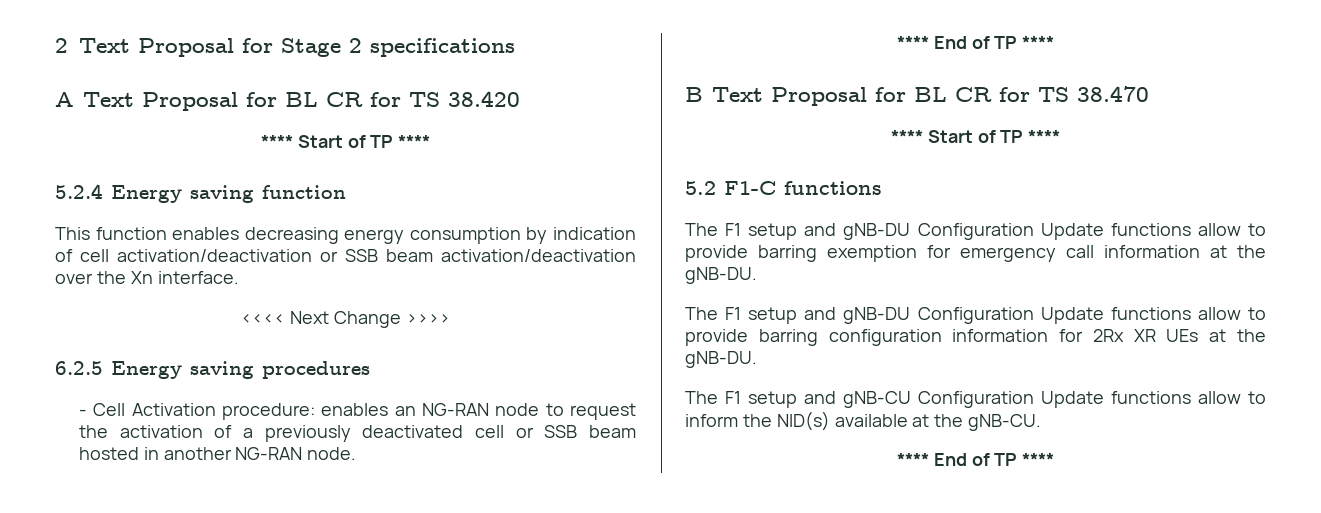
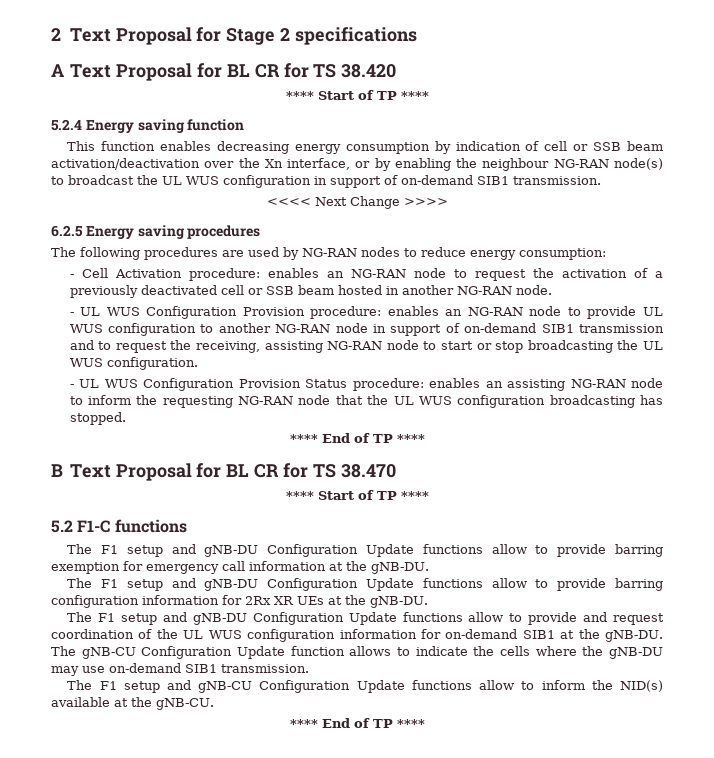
[116,249,312,262] activation/deactivation -> (568, 146) none
[157,271,239,284] interface. -> [287,158,663,171] [51,175,601,188] interface, or by enabling the neighbour NG-RAN node(s) to broadcast the UL WUS configuration in support of on-demand SIB1 transmission.
(370, 370) none -> [51,247,606,260] // The following procedures are used by NG-RAN nodes to reduce energy consumption:
(357, 453) none -> [69,306,664,319] [69,323,664,336] [69,340,663,353] [69,357,198,370] [69,378,664,391] [69,395,663,408] [69,412,126,425] // - UL WUS Configuration Provision procedure: enables an NG-RAN node to provide UL WUS configuration to another NG-RAN node in support of on-demand SIB1 transmission and to request the receiving, assisting NG-RAN node to start or stop broadcasting the UL WUS configuration. // - UL WUS Configuration Provision Status procedure: enables an assisting NG-RAN node to inform the requesting NG-RAN node that the UL WUS configuration broadcasting has stopped.
(757, 359) none -> [67,612,664,625] [51,629,664,642] [51,646,663,659] [51,663,309,676] // The F1 setup and gNB-DU Configuration Update functions allow to provide and request coordination of the UL WUS configuration information for on-demand SIB1 at the gNB-DU. The gNB-CU Configuration Update function allows to indicate the cells where the gNB-DU may use on-demand SIB1 transmission.

